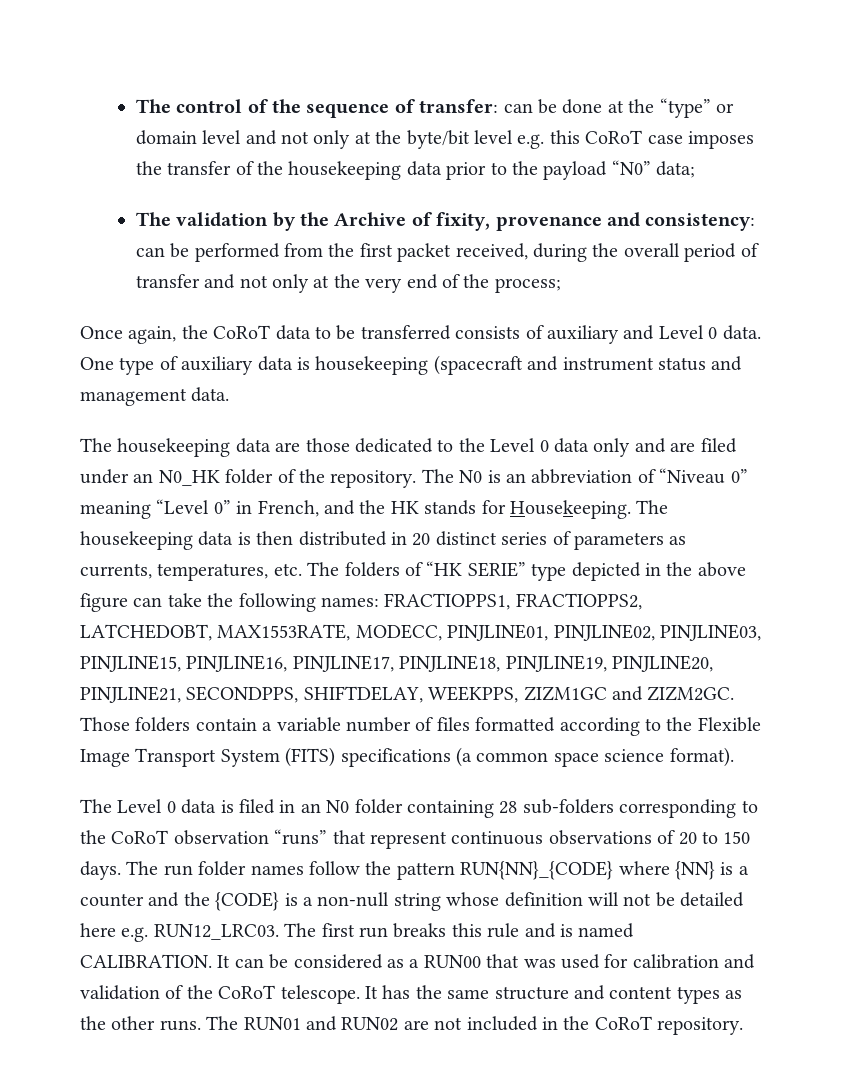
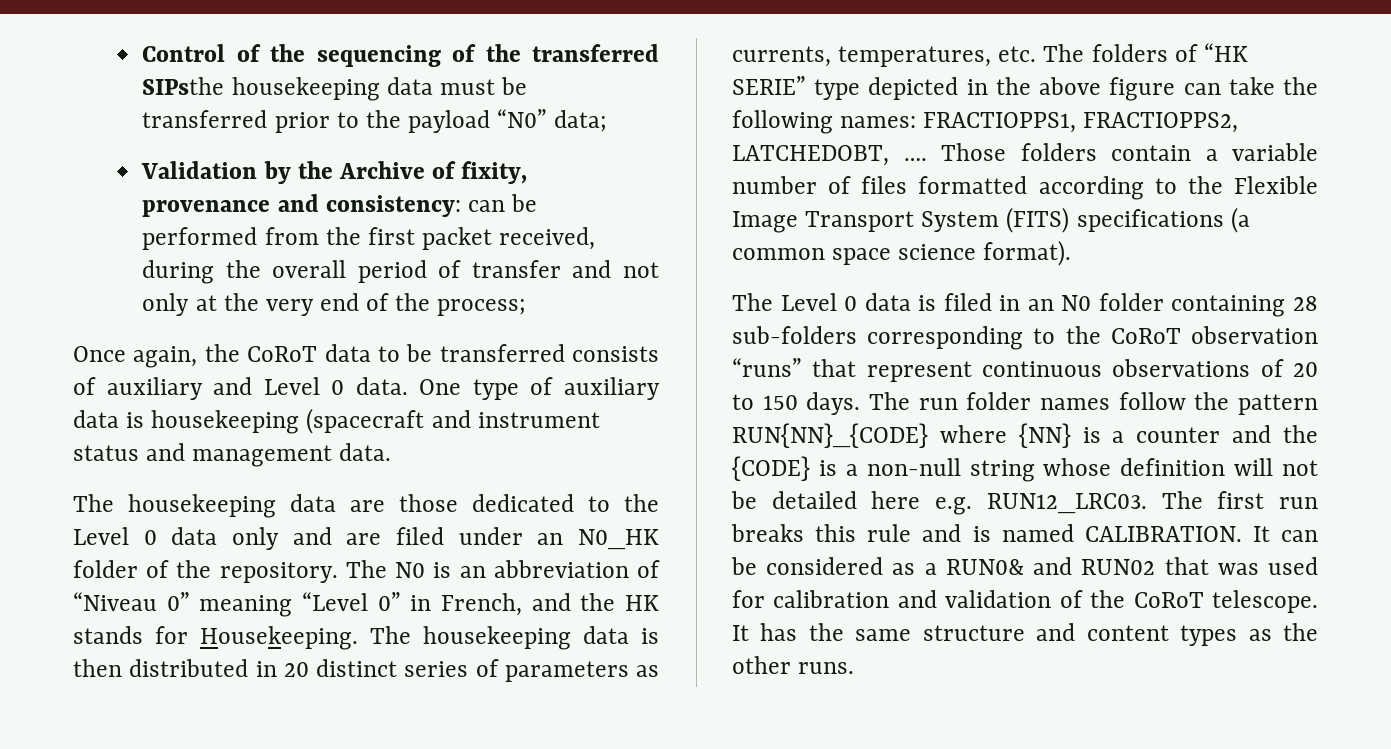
[135,98,735,118] [135,130,755,149] [135,161,442,180] The control of the sequence of transfer: can be done at the “type” or domain level and not only at the byte/bit level e.g. this CoRoT case imposes the transfer of the housekeeping data -> [142,44,659,67] [142,77,527,101] [142,110,268,128] Control of the sequencing of the transferred SIPsthe housekeeping data must be transferred
[135,212,269,227] The validation -> [141,161,258,179] Validation
[217,624,761,641] [80,655,713,672] [80,686,735,703] MAX1553RATE, MODECC, PINJLINE01, PINJLINE02, PINJLINE03, PINJLINE15, PINJLINE16, PINJLINE17, PINJLINE18, PINJLINE19, PINJLINE20, PINJLINE21, SECONDPPS, SHIFTDELAY, WEEKPPS, ZIZM1GC and ZIZM2GC. -> [903,158,927,161] ….
[423,955,481,968] RUN00 -> [945,557,1156,575] RUN0& and RUN02
[206,1016,744,1035] The RUN01 and RUN02 are not included in the CoRoT repository. -> (855, 668) none

